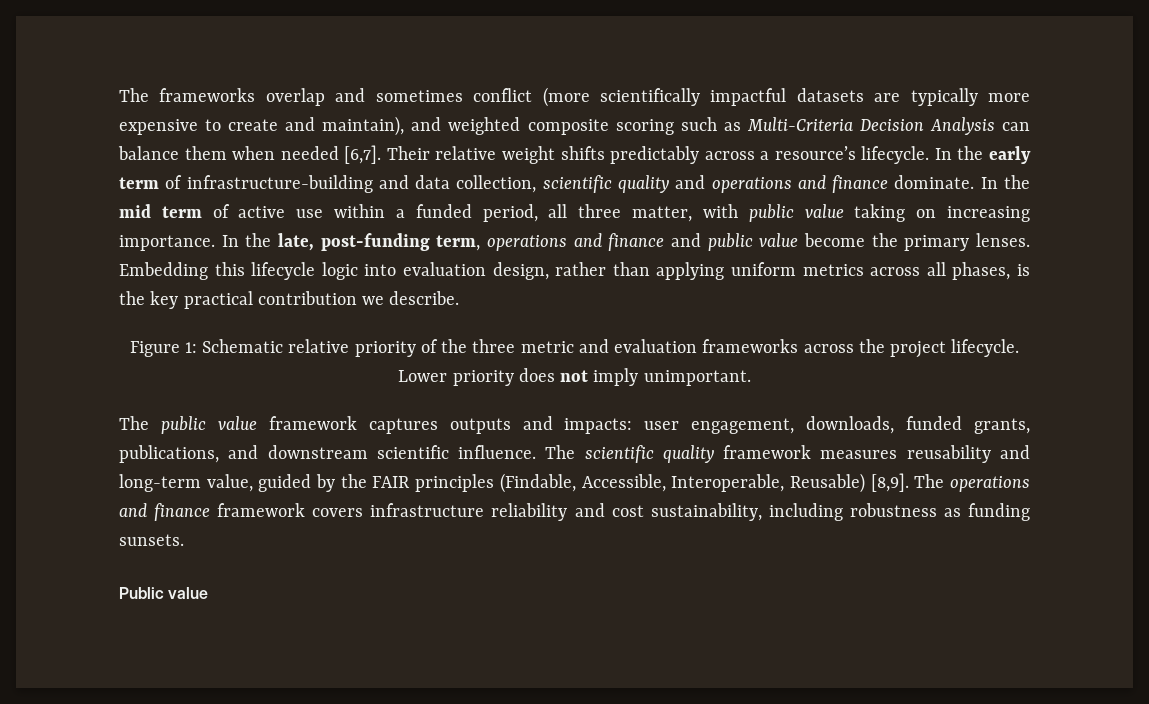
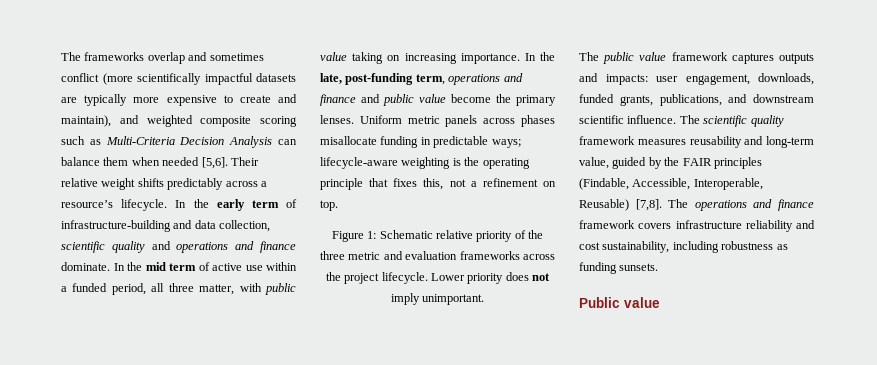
[344,145,382,164] [6,7]. -> [201,157,228,169] [5,6].
[119,262,1031,280] [119,291,460,309] Embedding this lifecycle logic into evaluation design, rather than applying uniform metrics across all phases, is the key practical contribution we describe. -> [359,115,555,127] [320,136,521,148] [320,157,530,169] [320,178,556,190] [320,200,338,211] Uniform metric panels across phases misallocate funding in predictable ways; lifecycle-aware weighting is the operating principle that fixes this, not a refinement on top.
[870,473,909,492] [8,9]. -> [635,199,662,211] [7,8].

